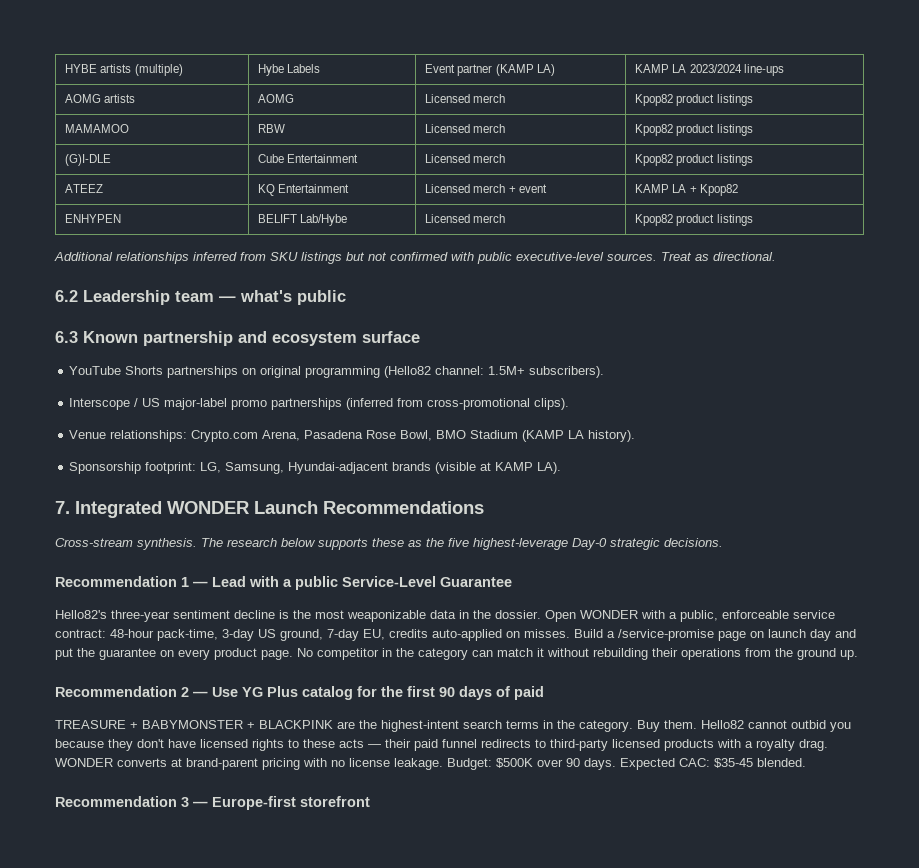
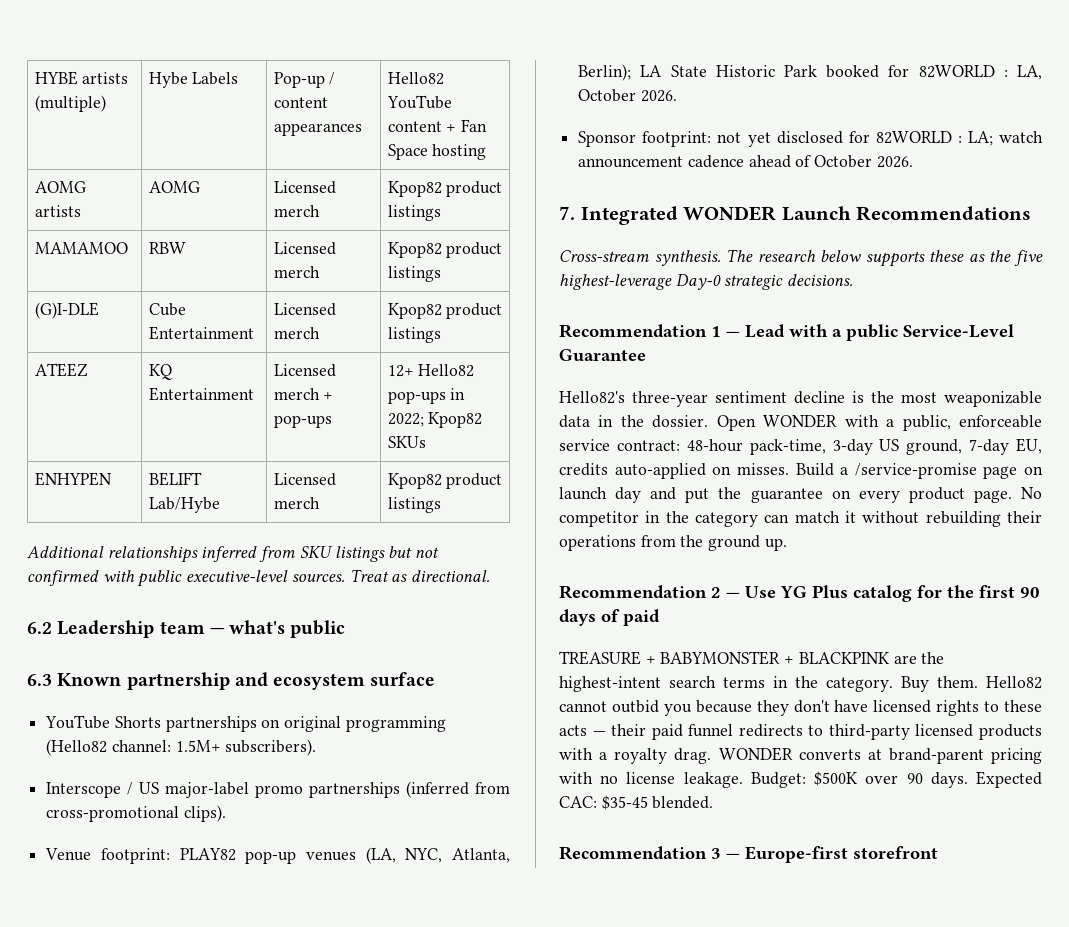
[425,64,555,76] [635,64,784,76] Event partner (KAMP LA) | KAMP LA 2023/2024 line-ups -> [273,72,336,88] [273,97,328,108] [273,123,362,136] [387,72,444,85] [386,95,452,109] [387,119,487,132] [387,144,487,160] Pop-up / content appearances | Hello82 YouTube content + Fan Space hosting
[518,184,547,193] [635,184,738,196] event | KAMP LA + Kpop82 -> [273,415,332,428] [387,364,475,377] [387,388,466,404] [387,412,483,428] [387,436,426,448] pop-ups | 12+ Hello82 pop-ups in 2022; Kpop82 SKUs
[110,430,636,442] [69,462,562,474] relationships: Crypto.com Arena, Pasadena Rose Bowl, BMO Stadium (KAMP LA history). // Sponsorship footprint: LG, Samsung, Hyundai-adjacent brands (visible at KAMP LA). -> [100,847,511,864] [578,64,1042,81] [578,89,677,102] [578,131,1043,147] [578,155,913,168] footprint: PLAY82 pop-up venues (LA, NYC, Atlanta, Berlin); LA State Historic Park booked for 82WORLD : LA, October 2026. // Sponsor footprint: not yet disclosed for 82WORLD : LA; watch announcement cadence ahead of October 2026.

